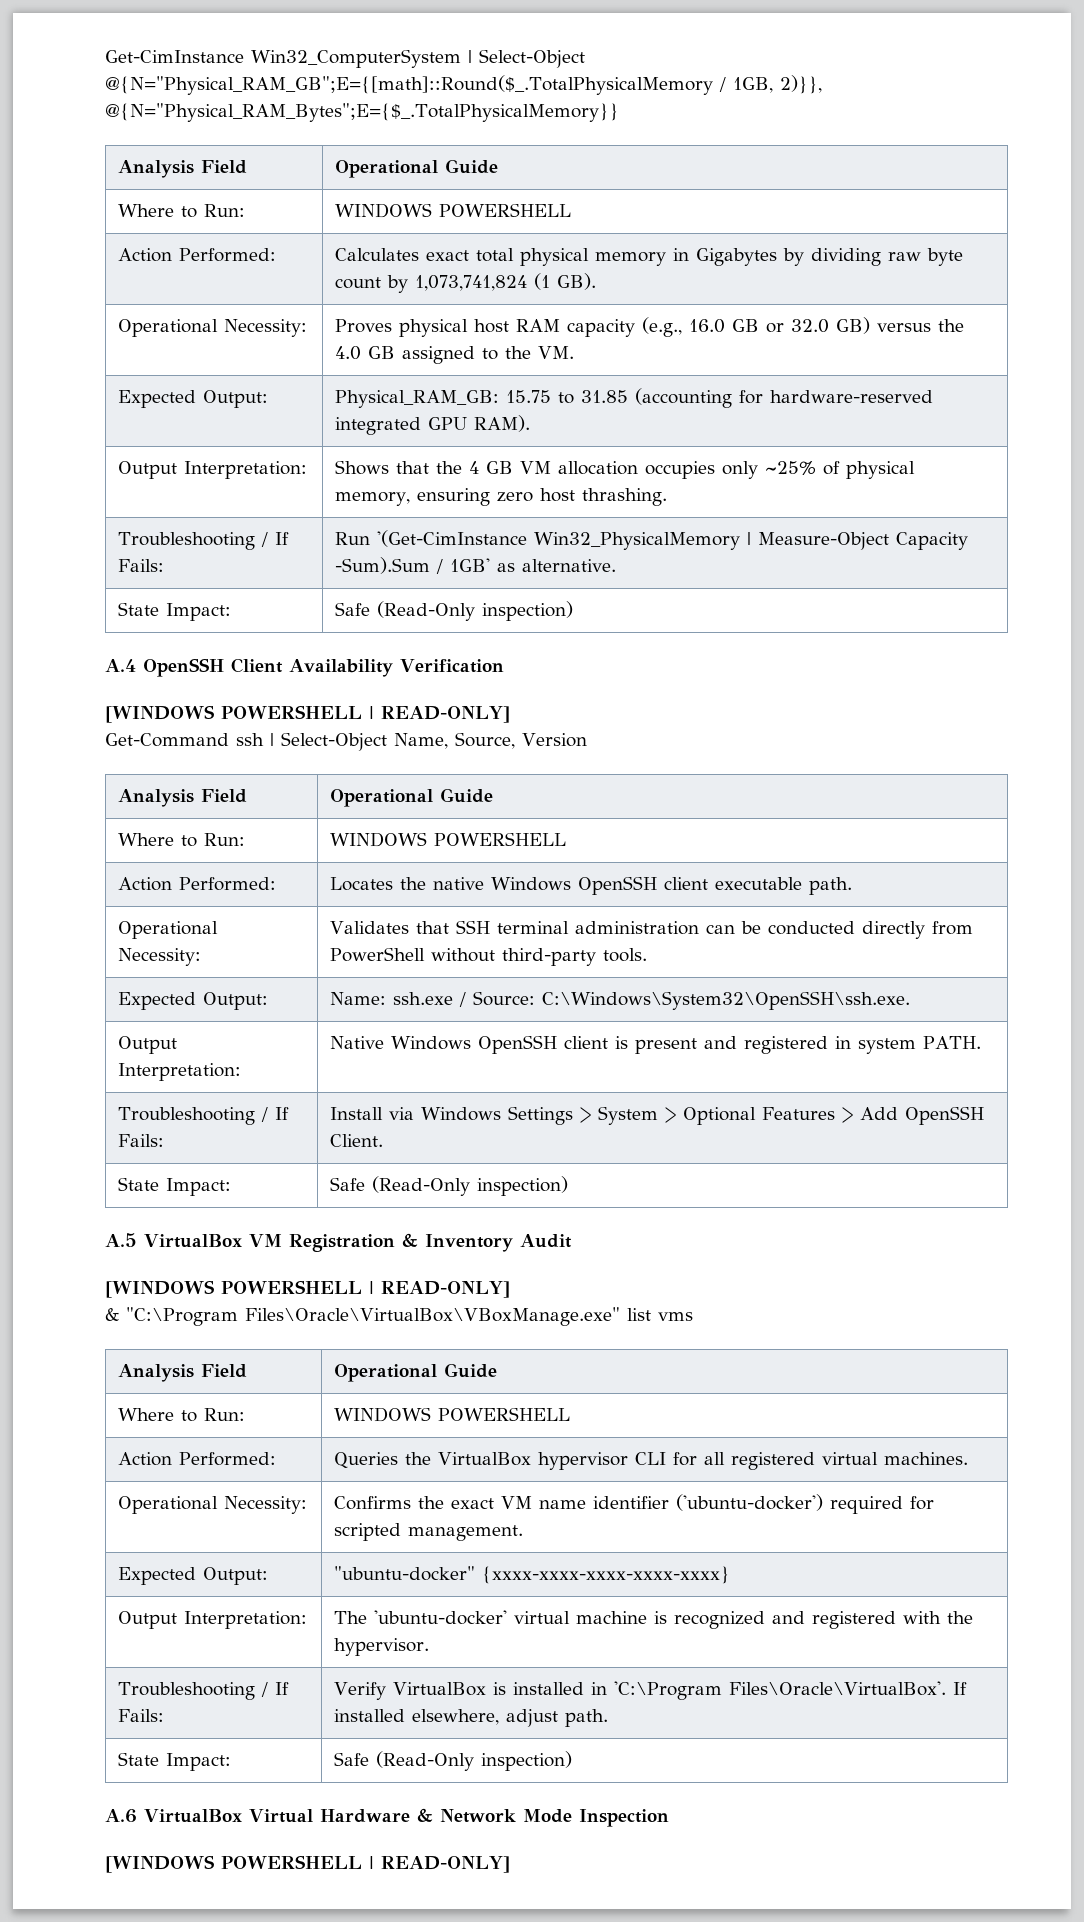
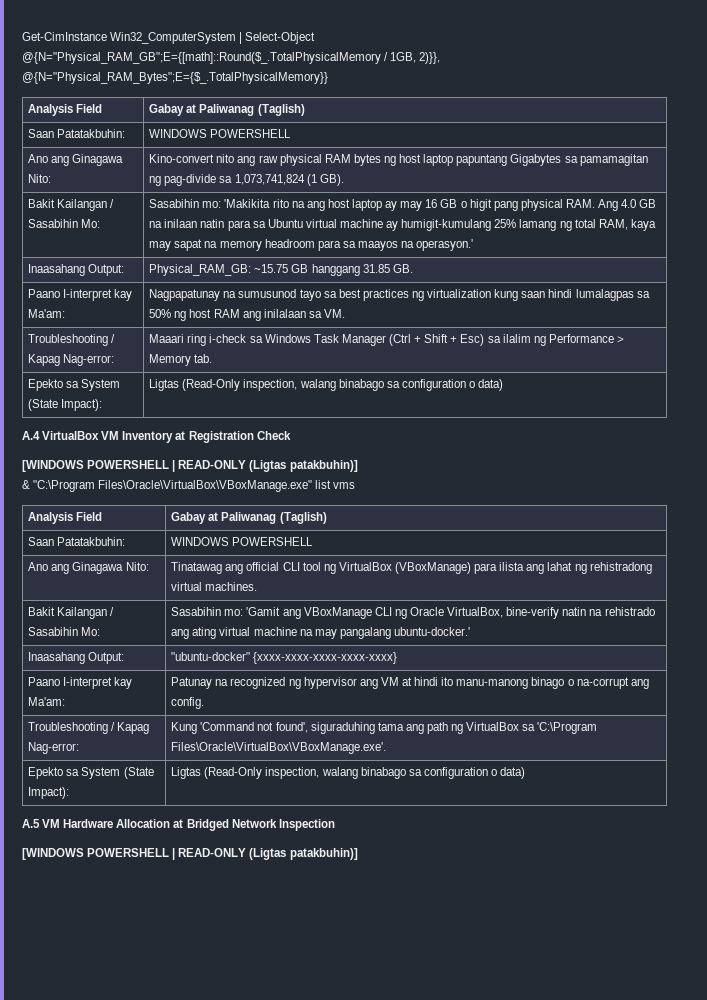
[335,159,499,178] [118,204,246,218] [335,203,572,218] [118,248,277,262] [335,248,964,266] [335,273,597,293] [118,319,308,337] [335,317,965,337] [335,346,575,364] [118,390,269,408] [335,388,934,408] [335,415,531,435] [118,461,308,479] [335,460,916,479] [335,488,667,506] [118,532,290,550] [118,559,165,572] [335,530,969,550] [335,557,617,574] [118,602,232,621] [335,601,574,621] [105,658,504,677] [105,705,510,723] [105,732,587,751] [118,789,248,807] [330,788,494,807] [118,833,246,847] [330,832,567,847] [118,877,277,891] [330,876,853,895] [118,921,219,939] [118,948,202,966] [330,920,974,939] [330,947,648,966] [118,992,269,1010] [330,991,911,1010] [118,1036,178,1054] [118,1063,242,1081] [330,1035,982,1054] [118,1107,290,1125] [118,1134,165,1147] [330,1106,985,1125] [330,1134,384,1147] [118,1177,232,1196] [330,1176,569,1196] [105,1233,572,1252] [105,1280,510,1298] Operational Guide // Where to Run: | WINDOWS POWERSHELL // Action Performed: | Calculates exact total physical memory in Gigabytes by dividing raw byte count by 1,073,741,824 (1 GB). // Operational Necessity: | Proves physical host RAM capacity (e.g., 16.0 GB or 32.0 GB) versus the 4.0 GB assigned to the VM. // Expected Output: | Physical_RAM_GB: 15.75 to 31.85 (accounting for hardware-reserved integrated GPU RAM). // Output Interpretation: | Shows that the 4 GB VM allocation occupies only ~25% of physical memory, ensuring zero host thrashing. // Troubleshooting / If Fails: | Run '(Get-CimInstance Win32_PhysicalMemory | Measure-Object Capacity -Sum).Sum / 1GB' as alternative. // State Impact: | Safe (Read-Only inspection) // A.4 OpenSSH Client Availability Verification // [WINDOWS POWERSHELL | READ-ONLY] // Get-Command ssh | Select-Object Name, Source, Version // Analysis Field | Operational Guide // Where to Run: | WINDOWS POWERSHELL // Action Performed: | Locates the native Windows OpenSSH client executable path. // Operational Necessity: | Validates that SSH terminal administration can be conducted directly from PowerShell without third-party tools. // Expected Output: | Name: ssh.exe / Source: C:\Windows\System32\OpenSSH\ssh.exe. // Output Interpretation: | Native Windows OpenSSH client is present and registered in system PATH. // Troubleshooting / If Fails: | Install via Windows Settings > System > Optional Features > Add OpenSSH Client. // State Impact: | Safe (Read-Only inspection) // A.5 VirtualBox VM Registration & Inventory Audit // [WINDOWS POWERSHELL | READ-ONLY] -> [149,104,305,116] [28,129,126,138] [149,129,292,138] [28,154,124,166] [28,174,52,183] [149,154,648,166] [149,174,344,186] [28,199,115,211] [28,219,101,228] [149,199,657,211] [149,219,656,231] [149,239,474,251] [28,264,125,276] [149,264,413,276] [28,289,133,301] [28,309,66,318] [149,289,650,301] [149,309,345,321] [28,334,116,346] [28,354,115,366] [149,334,624,346] [149,354,213,366] [28,379,121,391] [28,399,103,411] [149,379,504,391] [22,431,291,443] [22,460,358,472] Gabay at Paliwanag (Taglish) // Saan Patatakbuhin: | WINDOWS POWERSHELL // Ano ang Ginagawa Nito: | Kino-convert nito ang raw physical RAM bytes ng host laptop papuntang Gigabytes sa pamamagitan ng pag-divide sa 1,073,741,824 (1 GB). // Bakit Kailangan / Sasabihin Mo: | Sasabihin mo: 'Makikita rito na ang host laptop ay may 16 GB o higit pang physical RAM. Ang 4.0 GB na inilaan natin para sa Ubuntu virtual machine ay humigit-kumulang 25% lamang ng total RAM, kaya may sapat na memory headroom para sa maayos na operasyon.' // Inaasahang Output: | Physical_RAM_GB: ~15.75 GB hanggang 31.85 GB. // Paano I-interpret kay Ma'am: | Nagpapatunay na sumusunod tayo sa best practices ng virtualization kung saan hindi lumalagpas sa 50% ng host RAM ang inilalaan sa VM. // Troubleshooting / Kapag Nag-error: | Maaari ring i-check sa Windows Task Manager (Ctrl + Shift + Esc) sa ilalim ng Performance > Memory tab. // Epekto sa System (State Impact): | Ligtas (Read-Only inspection, walang binabago sa configuration o data) // A.4 VirtualBox VM Inventory at Registration Check // [WINDOWS POWERSHELL | READ-ONLY (Ligtas patakbuhin)]
[334,1363,498,1382] [118,1408,246,1422] [334,1407,571,1422] [118,1452,277,1466] [334,1452,969,1470] [118,1496,308,1514] [334,1494,935,1514] [334,1523,524,1541] [118,1567,269,1585] [334,1566,731,1584] [118,1611,308,1629] [334,1610,974,1629] [334,1638,430,1656] [118,1682,290,1700] [118,1709,165,1722] [334,1681,967,1700] [334,1709,609,1727] [118,1752,232,1771] [334,1751,573,1771] [105,1808,572,1823] Operational Guide // Where to Run: | WINDOWS POWERSHELL // Action Performed: | Queries the VirtualBox hypervisor CLI for all registered virtual machines. // Operational Necessity: | Confirms the exact VM name identifier ('ubuntu-docker') required for scripted management. // Expected Output: | "ubuntu-docker" {xxxx-xxxx-xxxx-xxxx-xxxx} // Output Interpretation: | The 'ubuntu-docker' virtual machine is recognized and registered with the hypervisor. // Troubleshooting / If Fails: | Verify VirtualBox is installed in 'C:\Program Files\Oracle\VirtualBox'. If installed elsewhere, adjust path. // State Impact: | Safe (Read-Only inspection) // A.6 VirtualBox Virtual Hardware & Network Mode -> [171,512,327,524] [28,537,126,546] [171,537,314,546] [28,562,149,574] [171,562,652,574] [171,582,258,591] [28,607,115,619] [28,627,101,636] [171,607,655,619] [171,627,470,639] [28,652,125,664] [171,652,398,664] [28,677,133,689] [28,697,66,706] [171,677,649,689] [171,697,205,709] [28,722,150,734] [28,742,80,754] [171,722,598,734] [171,742,387,754] [28,767,154,779] [28,787,70,799] [171,767,526,779] [22,819,277,831] Gabay at Paliwanag (Taglish) // Saan Patatakbuhin: | WINDOWS POWERSHELL // Ano ang Ginagawa Nito: | Tinatawag ang official CLI tool ng VirtualBox (VBoxManage) para ilista ang lahat ng rehistradong virtual machines. // Bakit Kailangan / Sasabihin Mo: | Sasabihin mo: 'Gamit ang VBoxManage CLI ng Oracle VirtualBox, bine-verify natin na rehistrado ang ating virtual machine na may pangalang ubuntu-docker.' // Inaasahang Output: | "ubuntu-docker" {xxxx-xxxx-xxxx-xxxx-xxxx} // Paano I-interpret kay Ma'am: | Patunay na recognized ng hypervisor ang VM at hindi ito manu-manong binago o na-corrupt ang config. // Troubleshooting / Kapag Nag-error: | Kung 'Command not found', siguraduhing tama ang path ng VirtualBox sa 'C:\Program Files\Oracle\VirtualBox\VBoxManage.exe'. // Epekto sa System (State Impact): | Ligtas (Read-Only inspection, walang binabago sa configuration o data) // A.5 VM Hardware Allocation at Bridged Network
[381,1856,510,1873] READ-ONLY] -> [178,848,358,860] READ-ONLY (Ligtas patakbuhin)]

